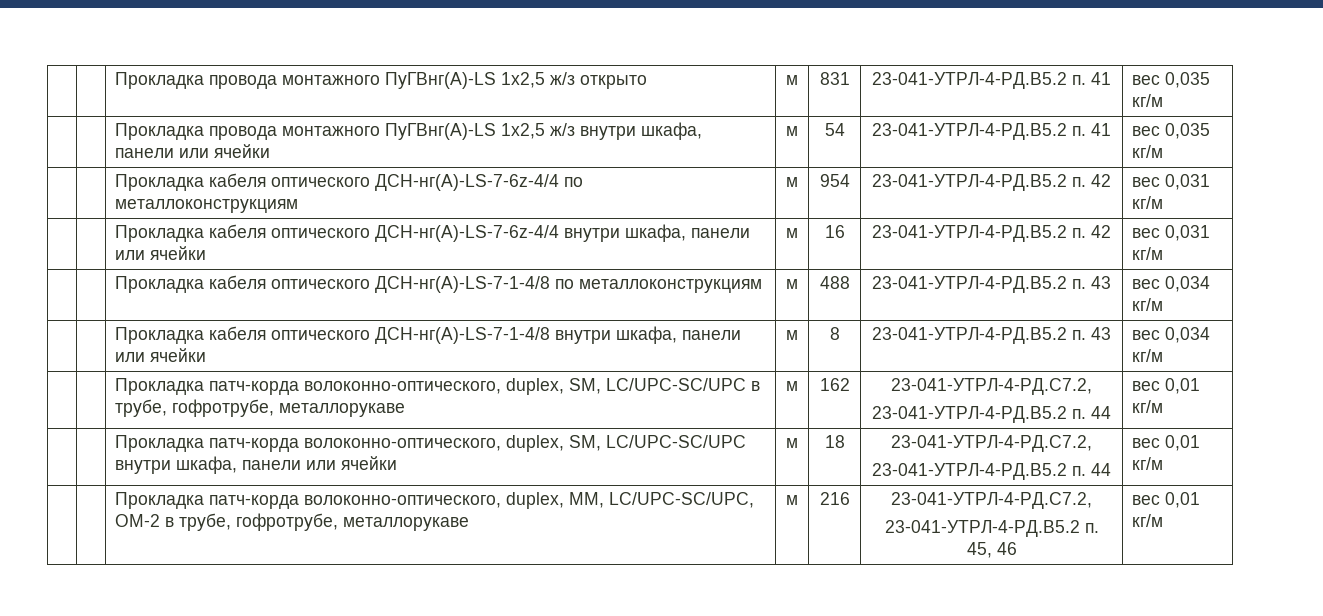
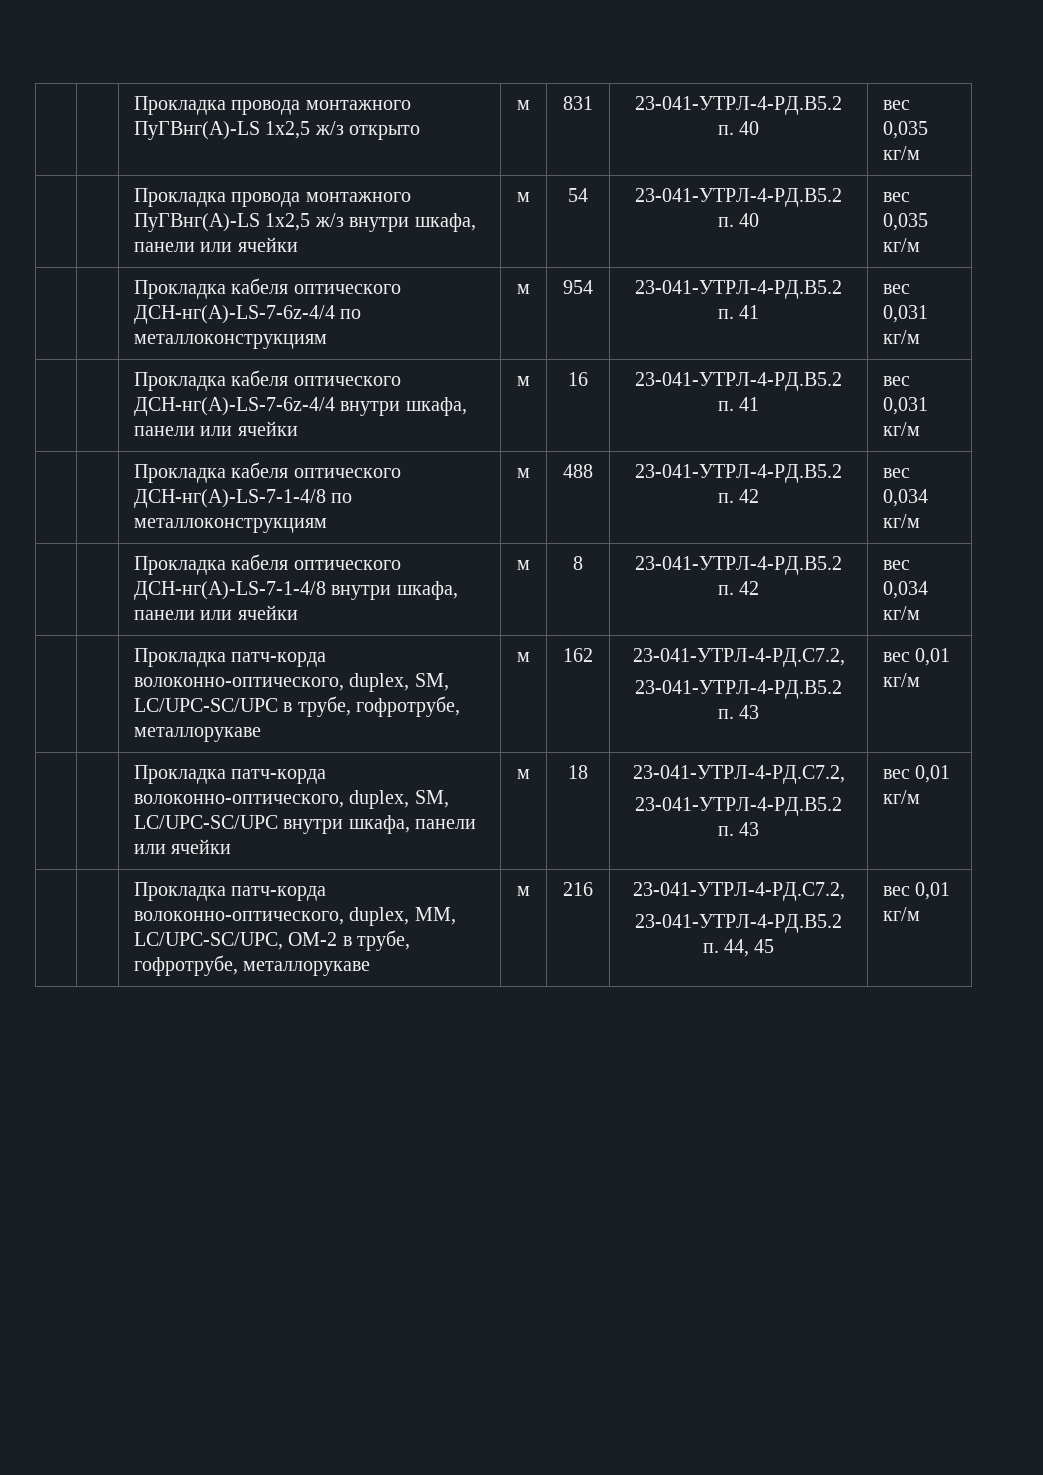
[1091,72,1112,85] 41 -> [739,121,760,135] 40
[1091,123,1112,136] 41 -> [739,213,760,227] 40
[1091,174,1112,187] 42 -> [739,305,760,319] 41
[1091,225,1112,238] 42 -> [739,397,760,411] 41
[1091,276,1112,289] 43 -> [739,489,760,503] 42
[1091,327,1112,340] 43 -> [739,581,760,595] 42
[1091,406,1112,419] 44 -> [739,705,760,719] 43
[1091,463,1112,476] 44 -> [739,822,760,836] 43
[966,542,1017,558] 45, 46 -> [724,939,775,957] 44, 45

